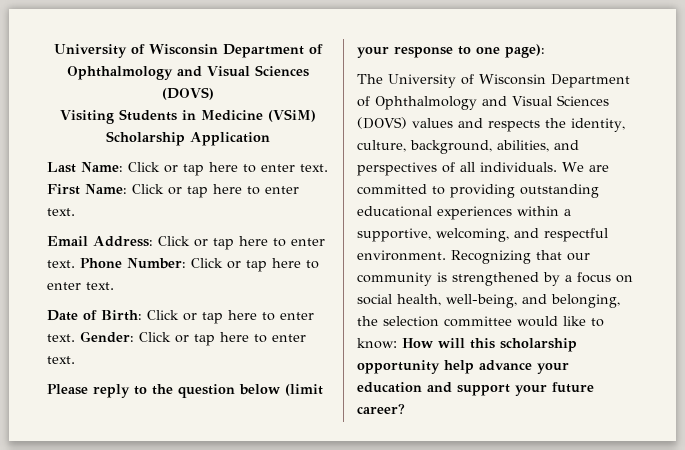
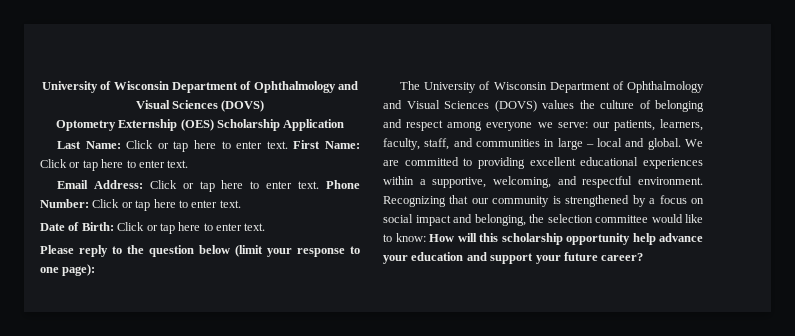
[59,109,316,124] Visiting Students in Medicine (VSiM) -> [55,119,214,131] Optometry Externship (OES)
[80,331,306,346] [47,356,75,364] Gender: Click or tap here to enter text. -> (266, 227) none
[458,118,625,132] [357,140,579,154] [357,162,557,176] and respects the identity, culture, background, abilities, and perspectives of all individuals. -> [579,100,704,112] [383,119,703,131] [383,138,681,150] the culture of belonging and respect among everyone we serve: our patients, learners, faculty, staff, and communities in large – local and global.
[520,184,599,198] outstanding -> [529,157,576,166] excellent
[397,294,517,308] health, well-being, -> [415,215,451,226] impact

